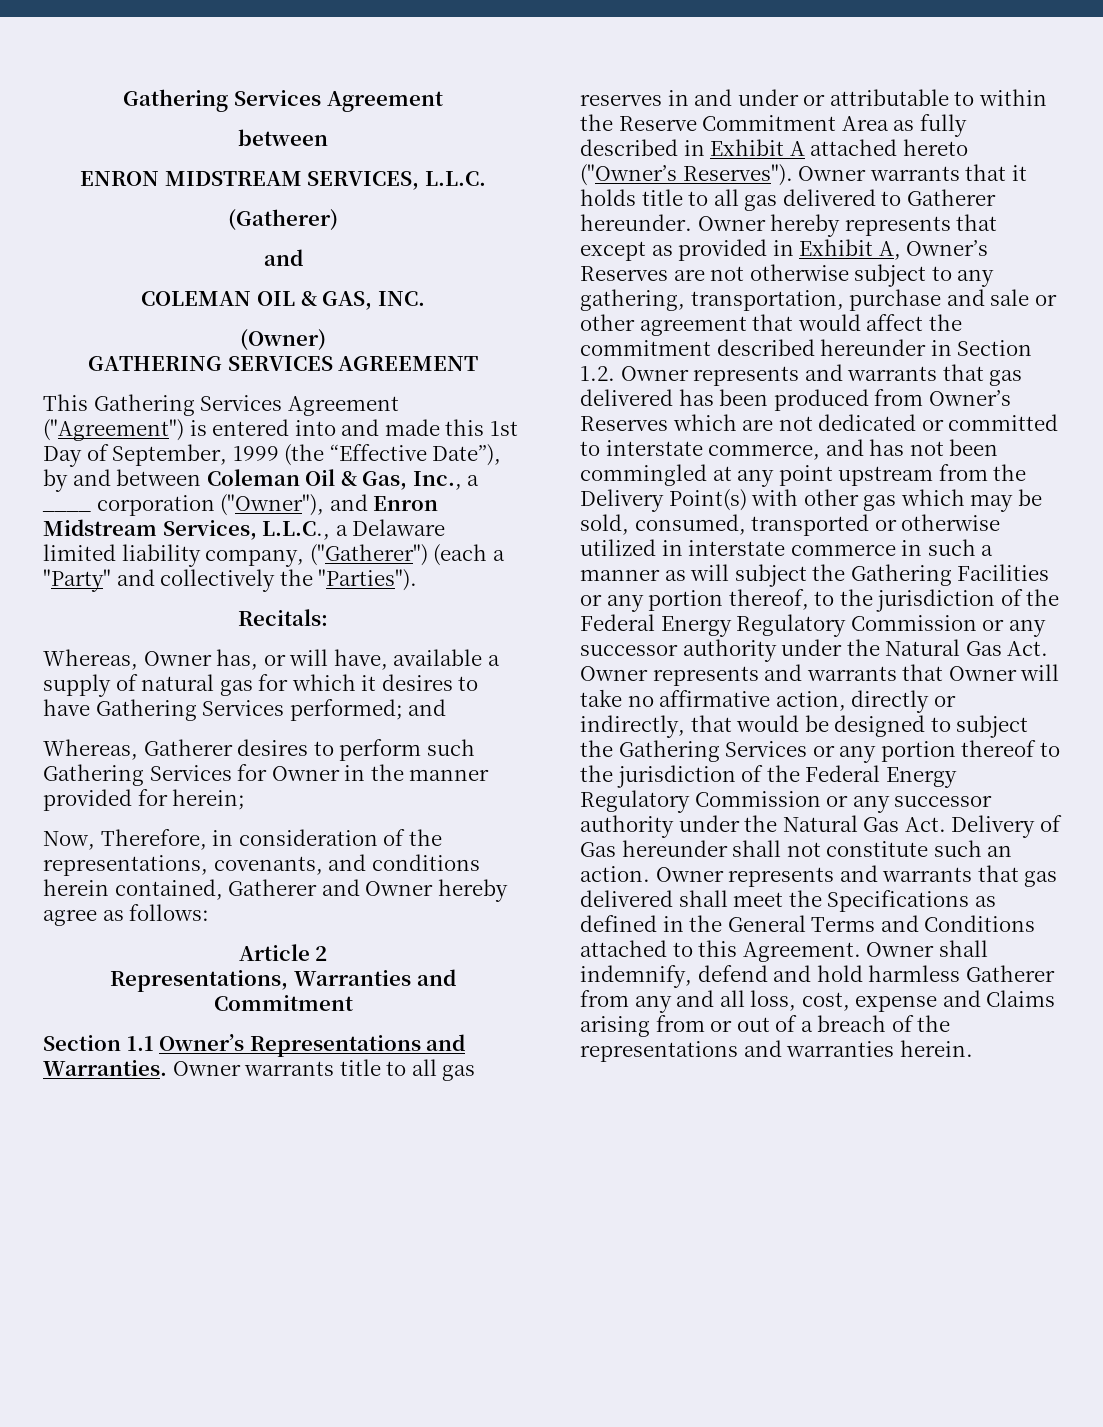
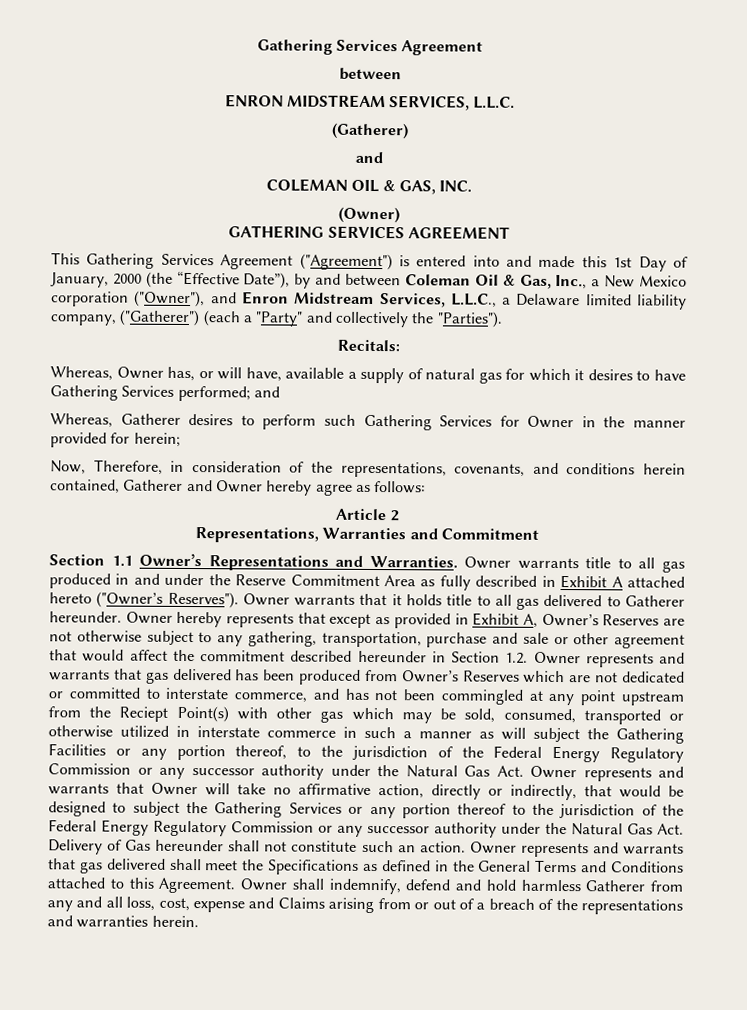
[112,444,279,466] September, 1999 -> [50,272,142,288] January, 2000
[42,511,91,512] ____ -> [604,275,688,288] New Mexico
[580,94,662,106] reserves -> [49,573,111,589] produced
[803,89,1047,106] or attributable to within -> (205, 579) none
[580,489,664,512] Delivery -> [119,706,169,722] Reciept

